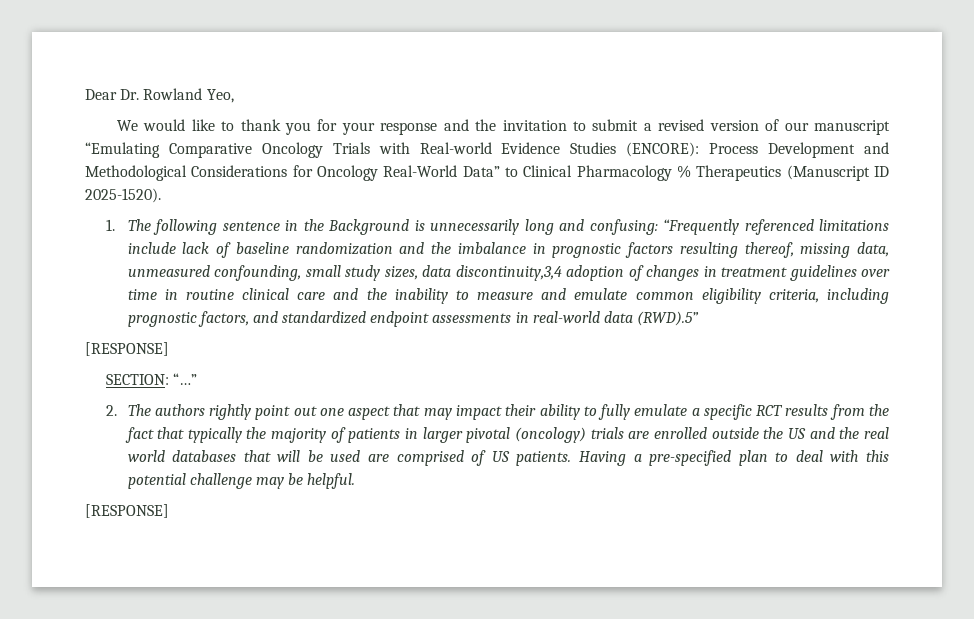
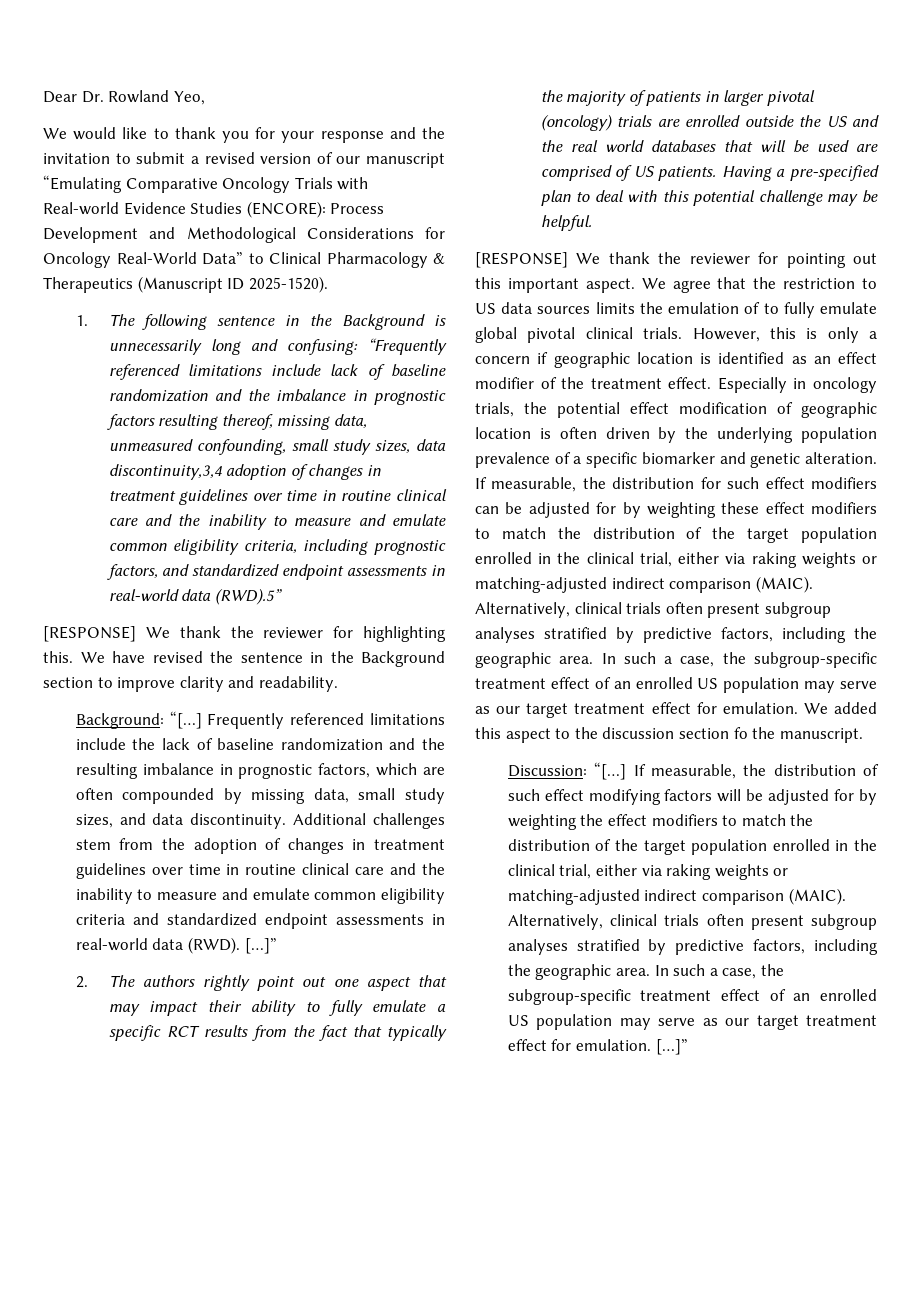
[676,165,691,178] % -> [433,253,445,264] &
[106,373,198,385] // SECTION: “…” -> [145,626,446,642] [43,651,445,667] [43,676,338,692] [75,711,445,729] [75,738,445,751] [75,763,445,779] [75,788,445,804] [75,813,445,829] [75,838,445,854] [75,863,445,879] [75,888,445,904] [75,913,445,929] [75,937,277,954] We thank the reviewer for highlighting this. We have revised the sentence in the Background section to improve clarity and readability. // Background: “[…] Frequently referenced limitations include the lack of baseline randomization and the resulting imbalance in prognostic factors, which are often compounded by missing data, small study sizes, and data discontinuity. Additional challenges stem from the adoption of changes in treatment guidelines over time in routine clinical care and the inability to measure and emulate common eligibility criteria and standardized endpoint assessments in real-world data (RWD). […]”
(169, 511) none -> [576,252,877,268] [475,277,877,293] [475,302,877,318] [475,327,877,343] [475,352,877,368] [475,377,877,393] [475,402,877,418] [475,427,877,443] [475,452,877,468] [475,477,877,492] [475,502,877,518] [475,527,877,543] [475,552,877,568] [475,576,813,593] [475,602,831,618] [475,627,877,643] [475,652,877,668] [475,677,877,693] [475,702,877,718] [475,727,863,743] [507,762,879,780] [507,789,877,805] [507,814,814,830] [507,839,877,855] [507,864,789,880] [507,888,846,905] [507,914,877,930] [507,939,878,955] [507,964,784,980] [507,989,877,1005] [507,1014,877,1030] [507,1039,688,1055] We thank the reviewer for pointing out this important aspect. We agree that the restriction to US data sources limits the emulation of to fully emulate global pivotal clinical trials. However, this is only a concern if geographic location is identified as an effect modifier of the treatment effect. Especially in oncology trials, the potential effect modification of geographic location is often driven by the underlying population prevalence of a specific biomarker and genetic alteration. If measurable, the distribution for such effect modifiers can be adjusted for by weighting these effect modifiers to match the distribution of the target population enrolled in the clinical trial, either via raking weights or matching-adjusted indirect comparison (MAIC). Alternatively, clinical trials often present subgroup analyses stratified by predictive factors, including the geographic area. In such a case, the subgroup-specific treatment effect of an enrolled US population may serve as our target treatment effect for emulation. We added this aspect to the discussion section fo the manuscript. // Discussion: “[…] If measurable, the distribution of such effect modifying factors will be adjusted for by weighting the effect modifiers to match the distribution of the target population enrolled in the clinical trial, either via raking weights or matching-adjusted indirect comparison (MAIC). Alternatively, clinical trials often present subgroup analyses stratified by predictive factors, including the geographic area. In such a case, the subgroup-specific treatment effect of an enrolled US population may serve as our target treatment effect for emulation. […]”

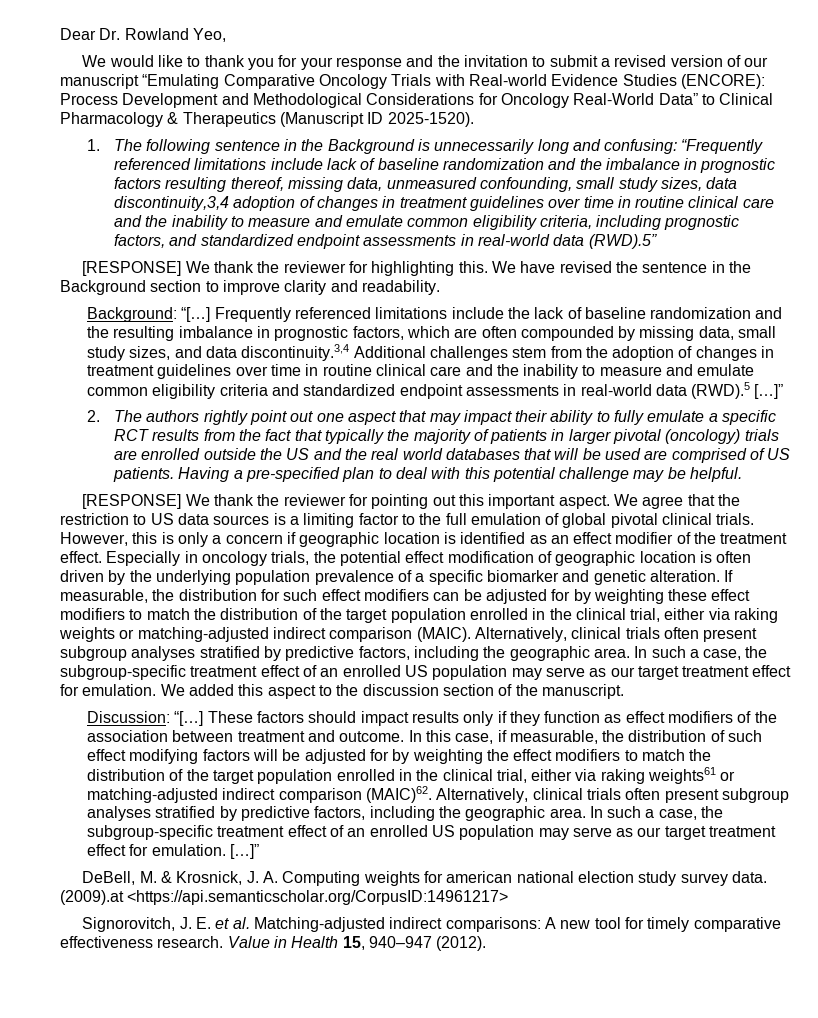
[190,813,287,829] discontinuity. -> [241,344,350,361] discontinuity.3,4
[187,937,240,954] (RWD). -> [691,382,751,399] (RWD).5
[595,302,877,318] limits the emulation of to fully emulate -> [273,513,560,528] is a limiting factor to the full emulation of
[733,727,748,739] fo -> [498,684,513,696] of
[633,764,646,776] If -> [207,711,777,726] [86,730,507,744] These factors should impact results only if they function as effect modifiers of the association between treatment and outcome. In this case, if
[714,864,789,880] [507,888,846,905] weights or matching-adjusted indirect comparison (MAIC). -> [648,767,736,784] [86,786,432,803] weights61 or matching-adjusted indirect comparison (MAIC)62.
(688, 1047) none -> [82,871,767,886] [60,890,509,905] [82,917,781,932] [60,936,487,951] // DeBell, M. & Krosnick, J. A. Computing weights for american national election study survey data. (2009).at <https://api.semanticscholar.org/CorpusID:14961217> // Signorovitch, J. E. et al. Matching-adjusted indirect comparisons: A new tool for timely comparative effectiveness research. Value in Health 15, 940–947 (2012).

